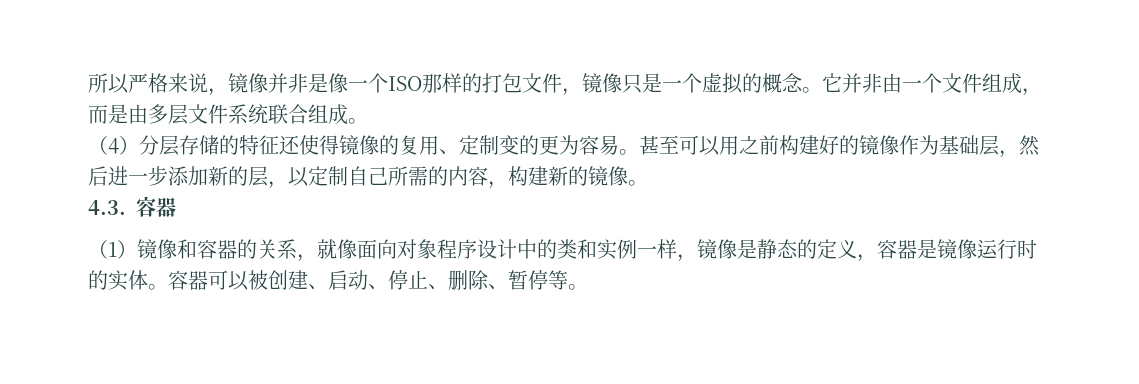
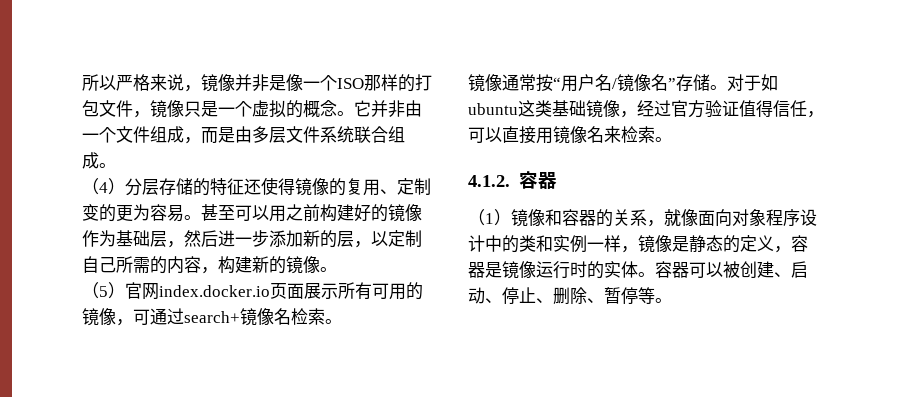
[88,200,126,215] 4.3. -> [82,282,423,300] [82,308,342,326] [468,74,778,92] [468,100,824,118] [468,126,672,144] [468,175,510,187] （5）官网index.docker.io页面展示所有可用的镜像，可通过search+镜像名检索。 // 镜像通常按“用户名/镜像名”存储。对于如ubuntu这类基础镜像，经过官方验证值得信任，可以直接用镜像名来检索。 // 4.1.2.

